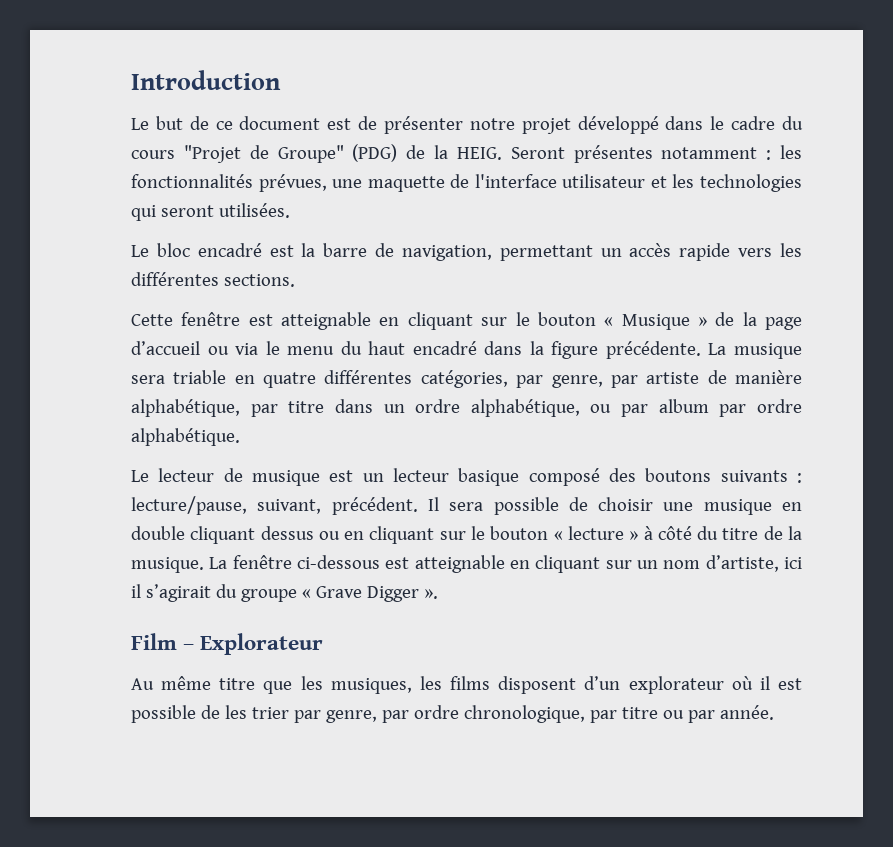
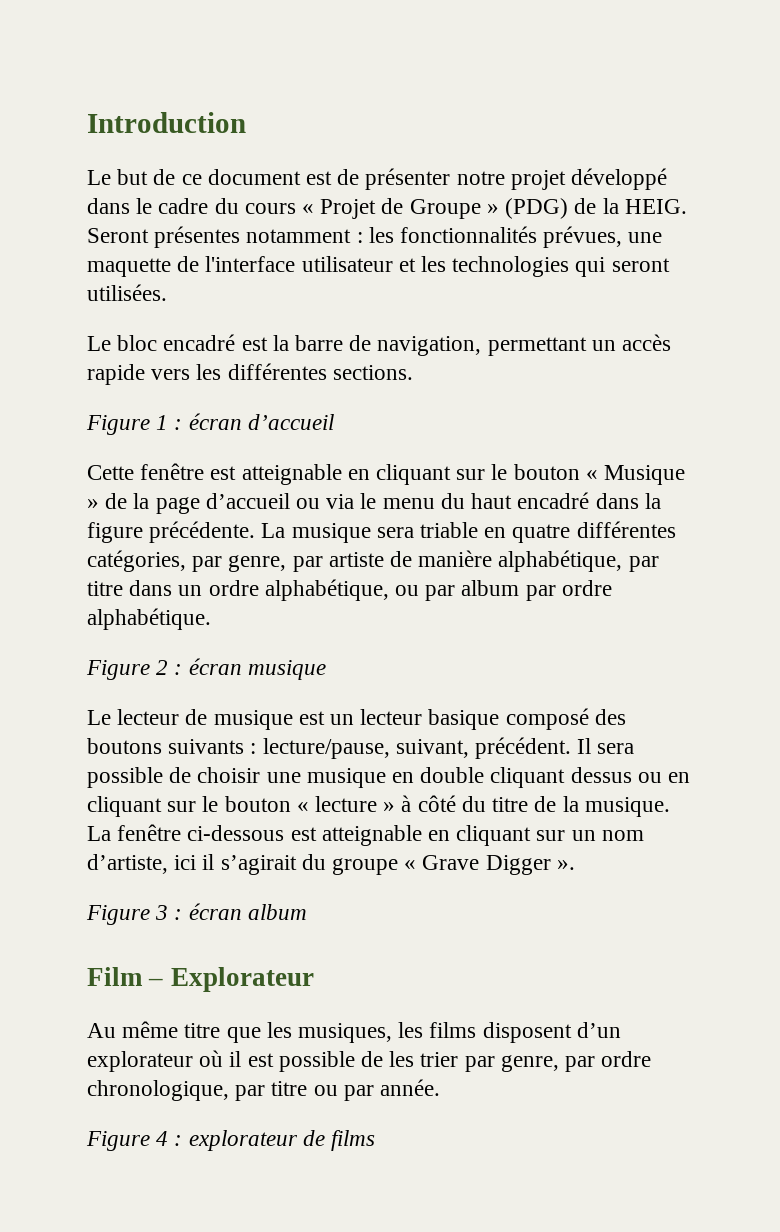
[183,145,344,163] "Projet de Groupe" -> [302,198,499,219] « Projet de Groupe »
(295, 280) none -> [86,413,334,435] // Figure 1 : écran d’accueil
(240, 437) none -> [86,658,326,680] // Figure 2 : écran musique
(438, 594) none -> [86,903,307,925] // Figure 3 : écran album
(774, 712) none -> [86,1130,376,1151] // Figure 4 : explorateur de films

